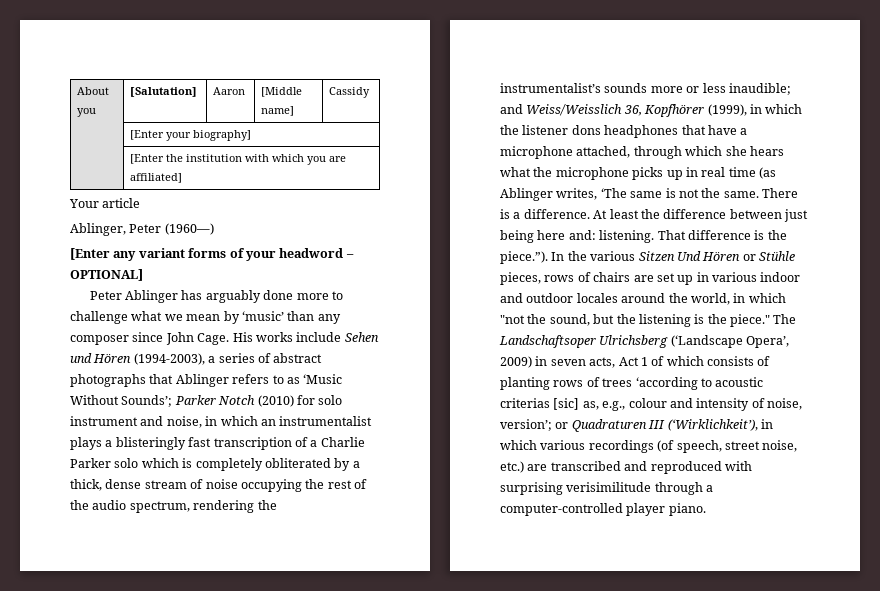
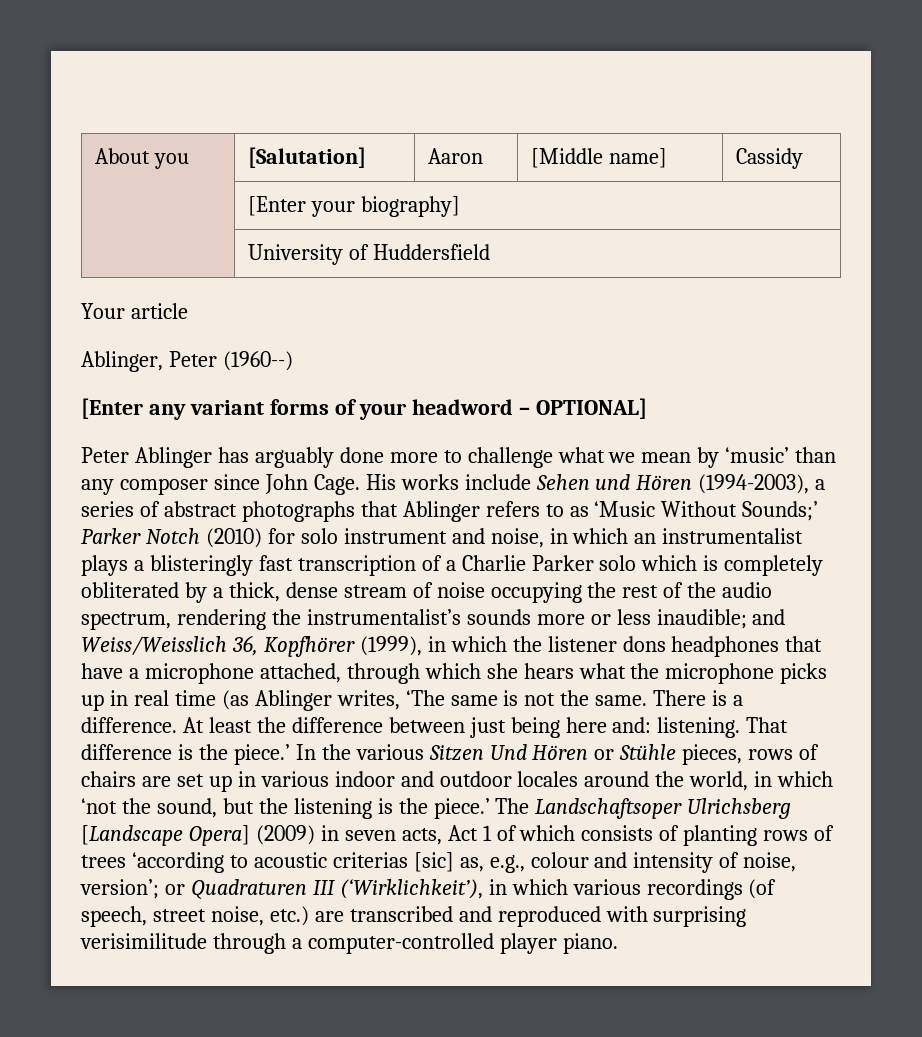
[129,154,346,165] [129,173,182,183] [Enter the institution with which you are affiliated] -> [247,244,490,265] University of Huddersfield
[164,223,214,235] (1960—) -> [222,351,293,371] (1960--)
[121,395,173,407] Sounds’; -> [742,501,819,521] Sounds;’
[500,251,548,264] piece.”). -> [233,744,290,765] piece.’
[500,315,525,324] "not -> [81,798,117,814] ‘not
[730,314,770,327] piece." -> [433,798,490,819] piece.’
[670,335,790,348] [500,356,532,368] (‘Landscape Opera’, 2009) -> [81,825,315,846] [Landscape Opera] (2009)

